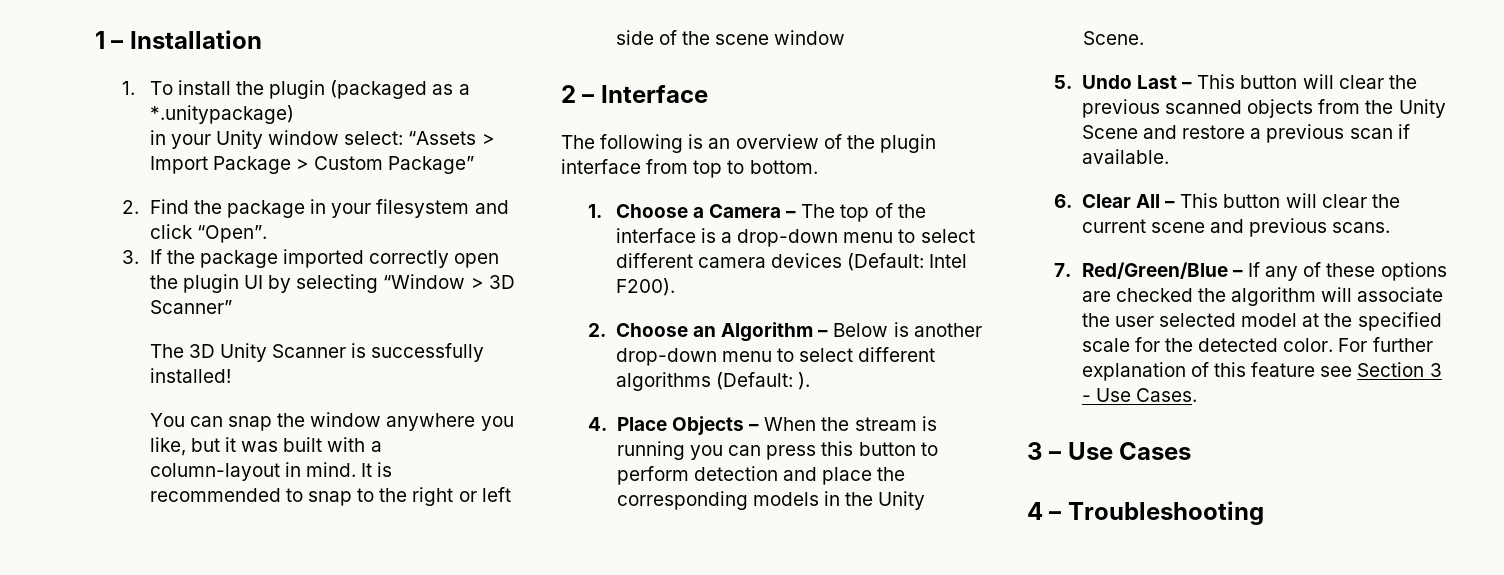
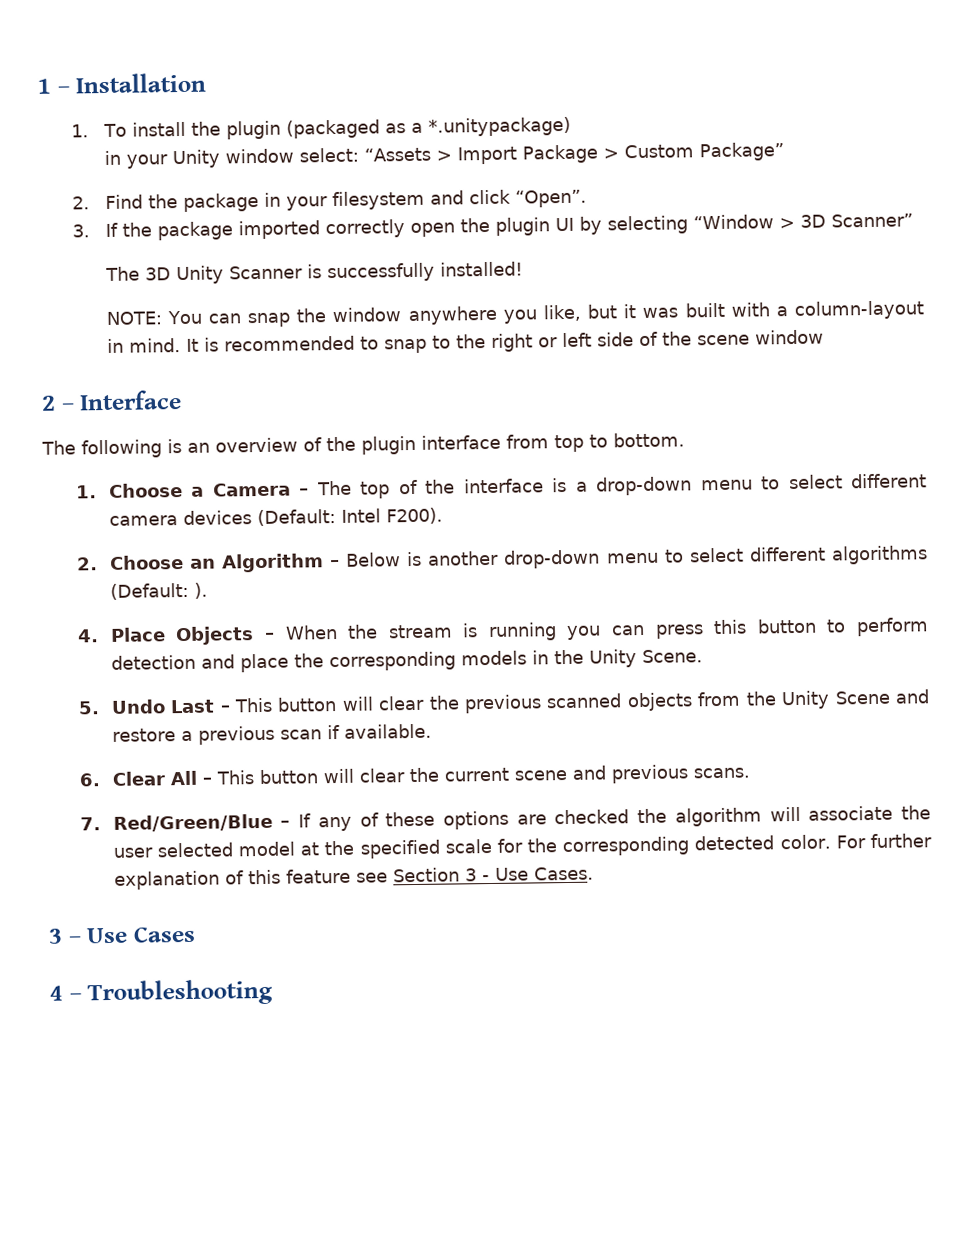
(231, 375) none -> [105,311,162,325] NOTE:
(1194, 345) none -> [562,836,690,857] corresponding

